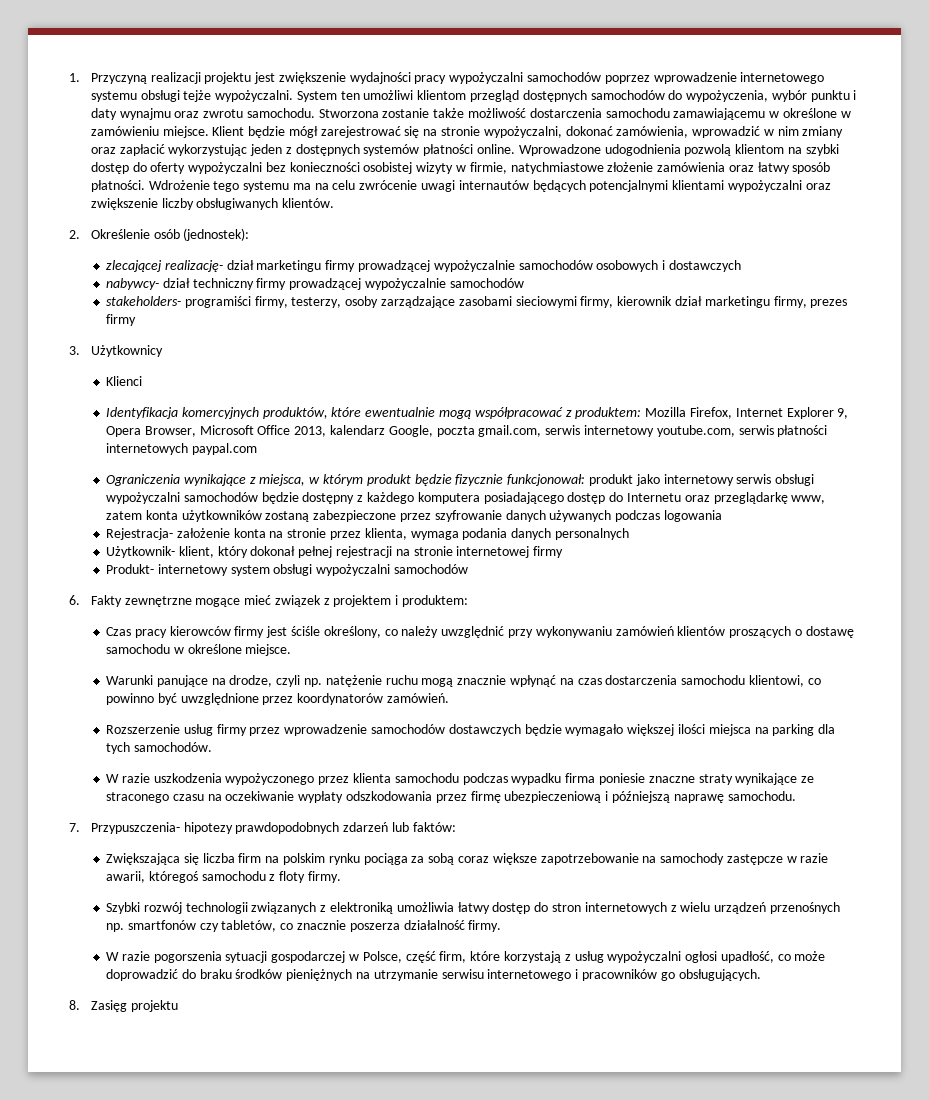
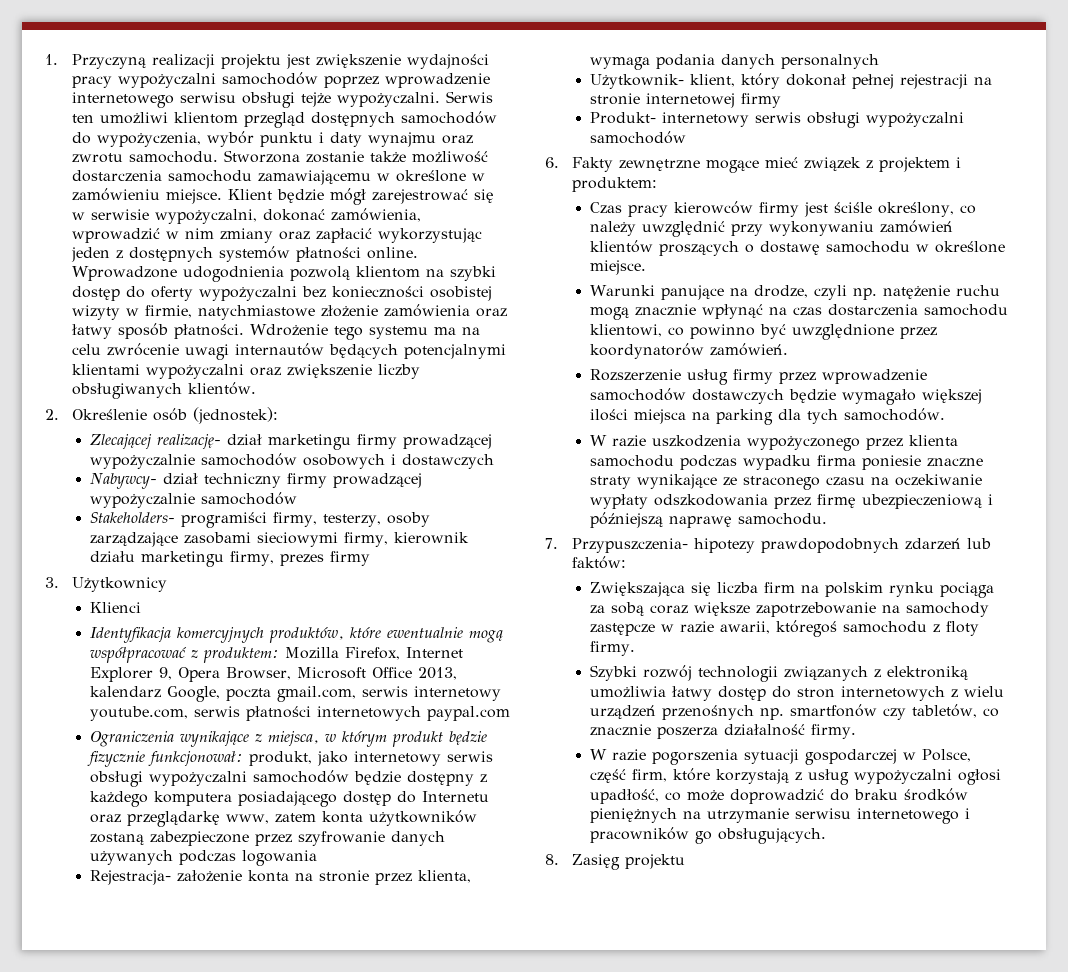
[90,91,137,102] systemu -> [180,92,237,103] serwisu
[296,91,337,102] System -> [446,91,494,103] Serwis
[423,126,480,136] na stronie -> [72,209,150,220] w serwisie
[106,260,163,272] zlecającej -> [90,434,153,449] Zlecającej
[106,278,160,290] nabywcy- -> [90,473,158,489] Nabywcy-
[106,296,182,306] stakeholders- -> [90,512,176,523] Stakeholders-
[674,296,702,306] dział -> [90,551,136,563] działu
[588,474,633,486] produkt -> [249,751,313,766] produkt,
[230,565,270,576] system -> [755,112,802,123] serwis

